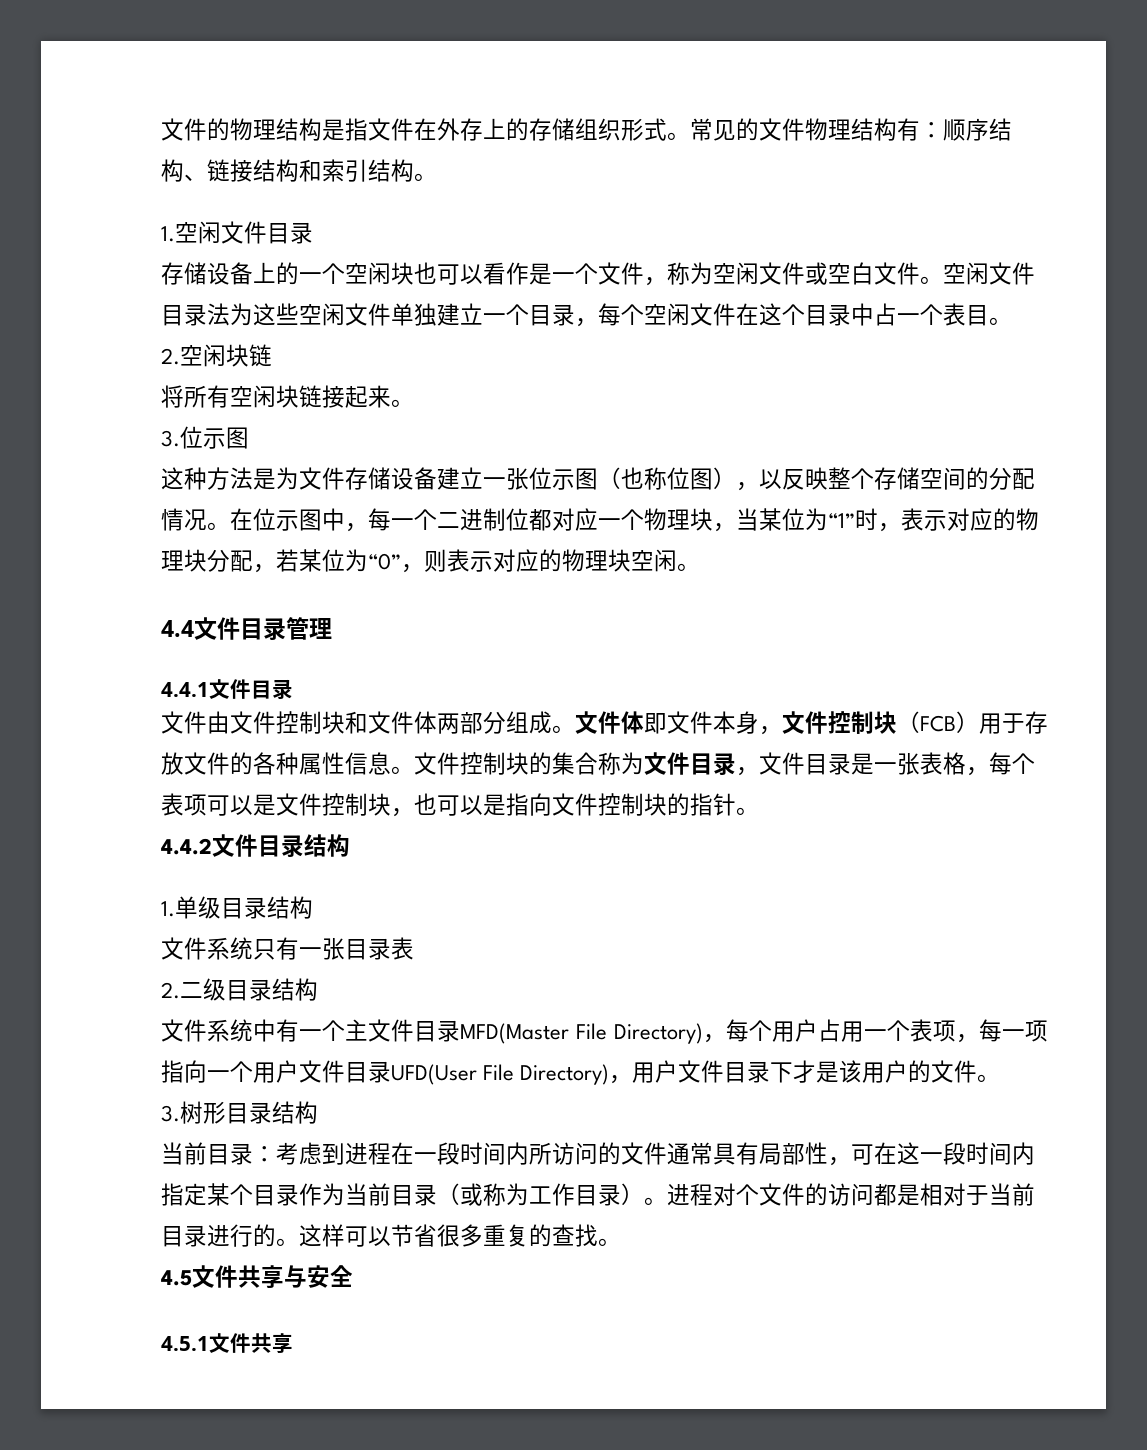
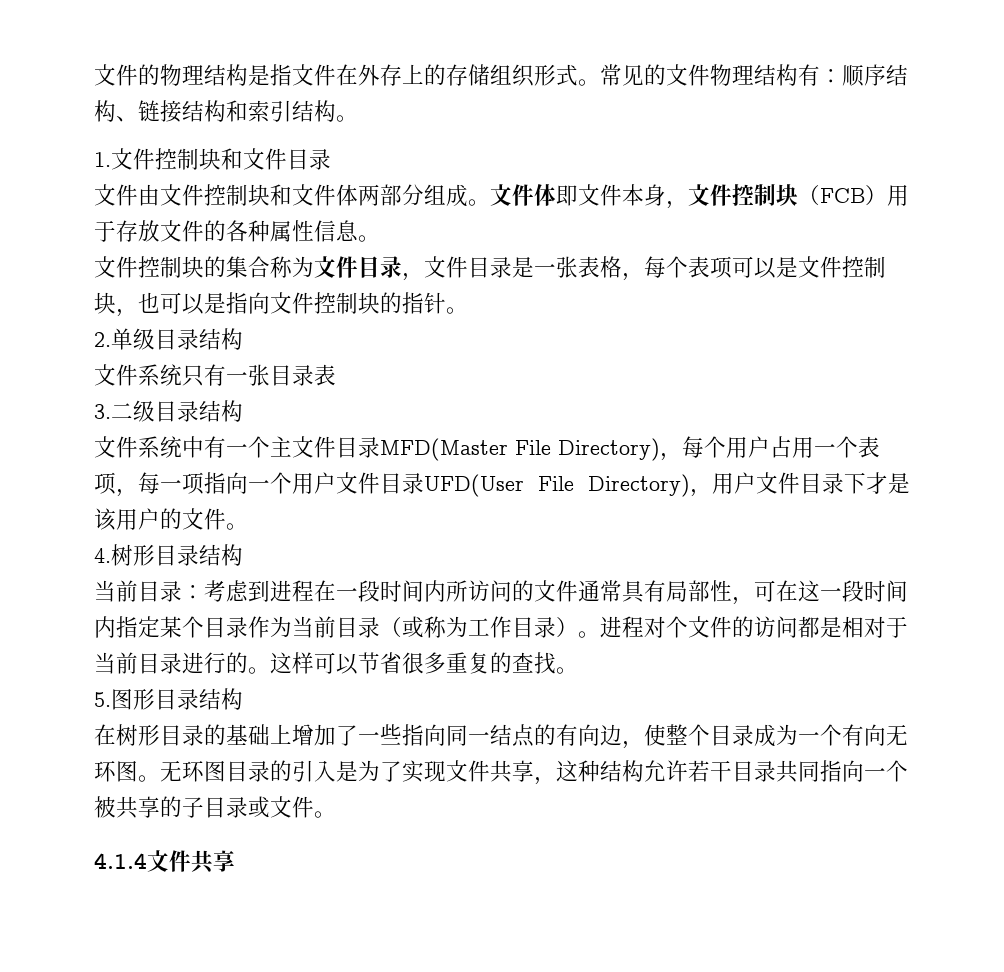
[175,221,313,244] [161,262,1035,286] [161,303,1012,327] [161,344,272,367] [161,385,414,408] [161,426,249,449] [161,467,1035,491] [161,508,1039,532] [161,549,700,573] [161,617,332,641] [161,682,209,697] 空闲文件目录 // 存储设备上的一个空闲块也可以看作是一个文件，称为空闲文件或空白文件。空闲文件目录法为这些空闲文件单独建立一个目录，每个空闲文件在这个目录中占一个表目。 // 2.空闲块链 // 将所有空闲块链接起来。 // 3.位示图 // 这种方法是为文件存储设备建立一张位示图（也称位图），以反映整个存储空间的分配情况。在位示图中，每一个二进制位都对应一个物理块，当某位为“1”时，表示对应的物理块分配，若某位为“0”，则表示对应的物理块空闲。 // 4.4文件目录管理 // 4.4.1 -> [111,148,243,170] 文件控制块和
(414, 770) none -> (380, 238) //
[161,834,350,858] [161,901,175,917] 4.4.2文件目录结构 // 1. -> [94,332,111,347] 2.
[161,982,180,999] 2. -> [94,404,111,419] 3.
[161,1105,180,1122] 3. -> [94,548,111,563] 4.
[161,1265,353,1288] [161,1336,209,1351] 4.5文件共享与安全 // 4.5.1 -> [94,688,243,710] [94,724,908,749] [94,760,908,785] [94,796,336,819] [94,853,147,869] 5.图形目录结构 // 在树形目录的基础上增加了一些指向同一结点的有向边，使整个目录成为一个有向无环图。无环图目录的引入是为了实现文件共享，这种结构允许若干目录共同指向一个被共享的子目录或文件。 // 4.1.4

